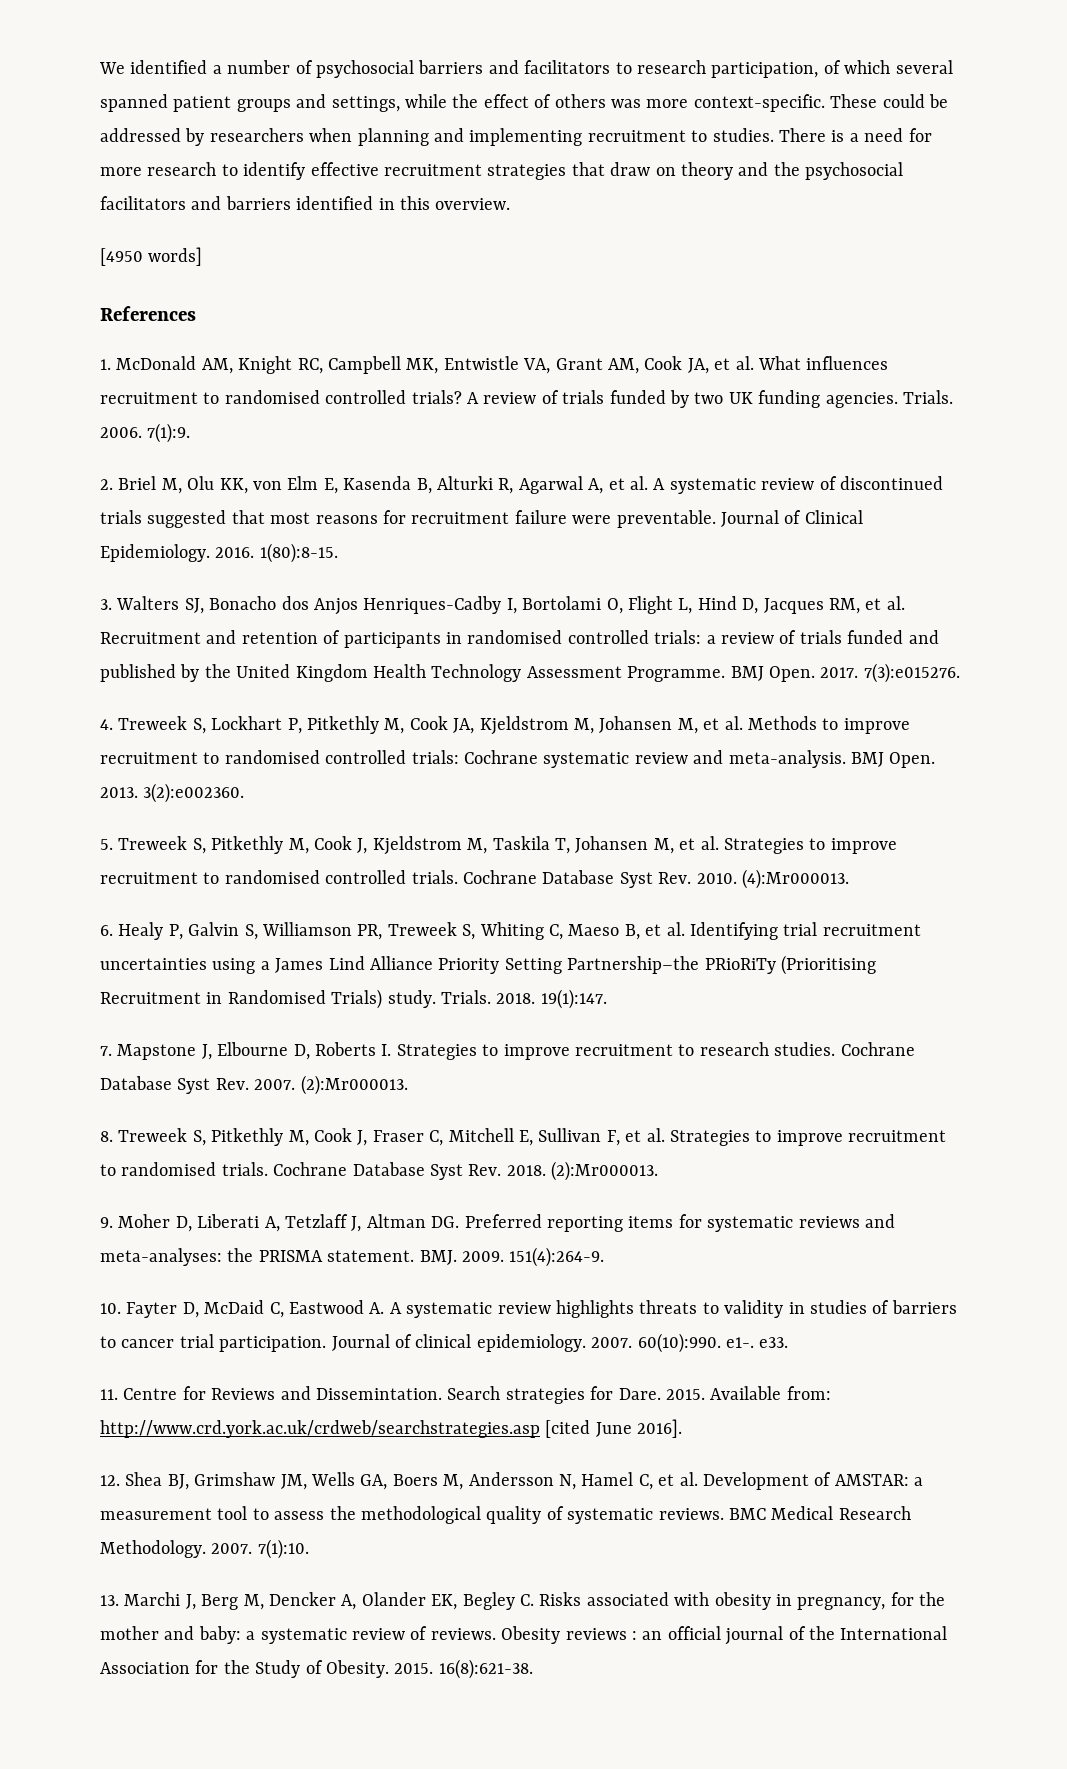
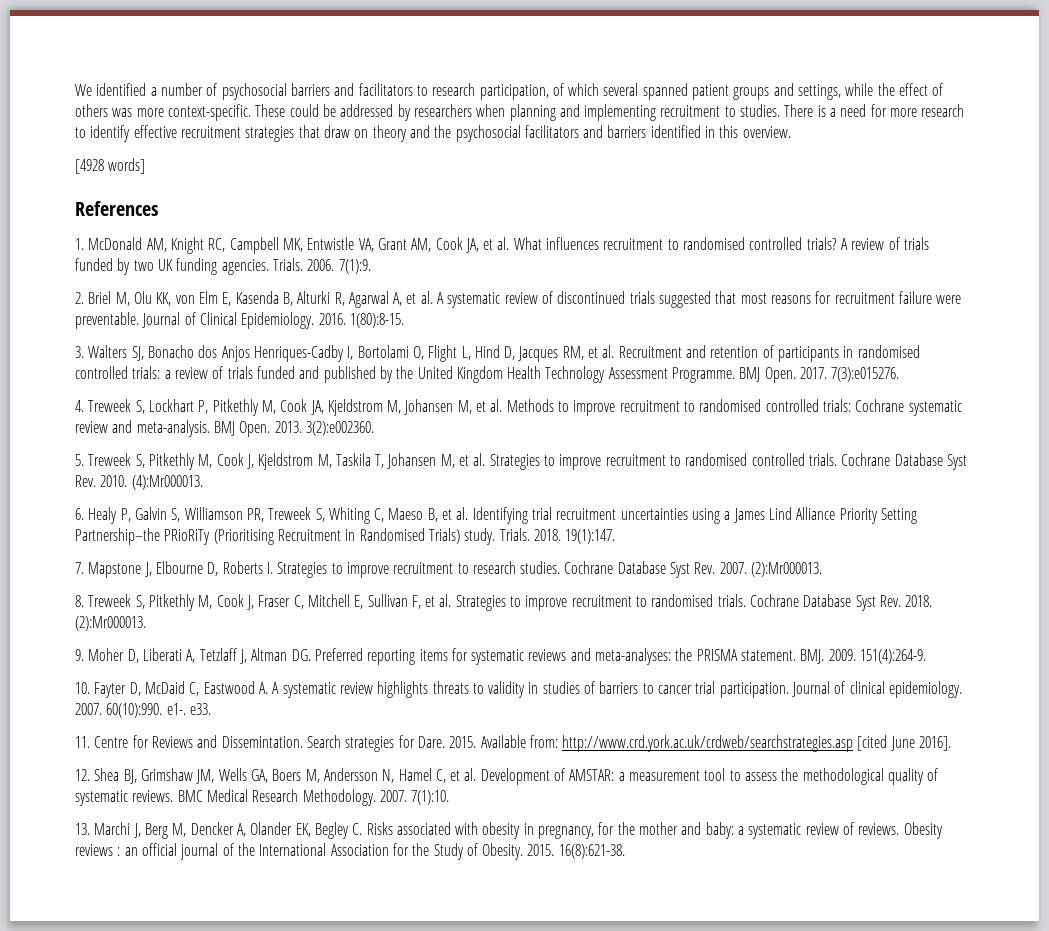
[100,248,143,266] [4950 -> [75,159,104,174] [4928

